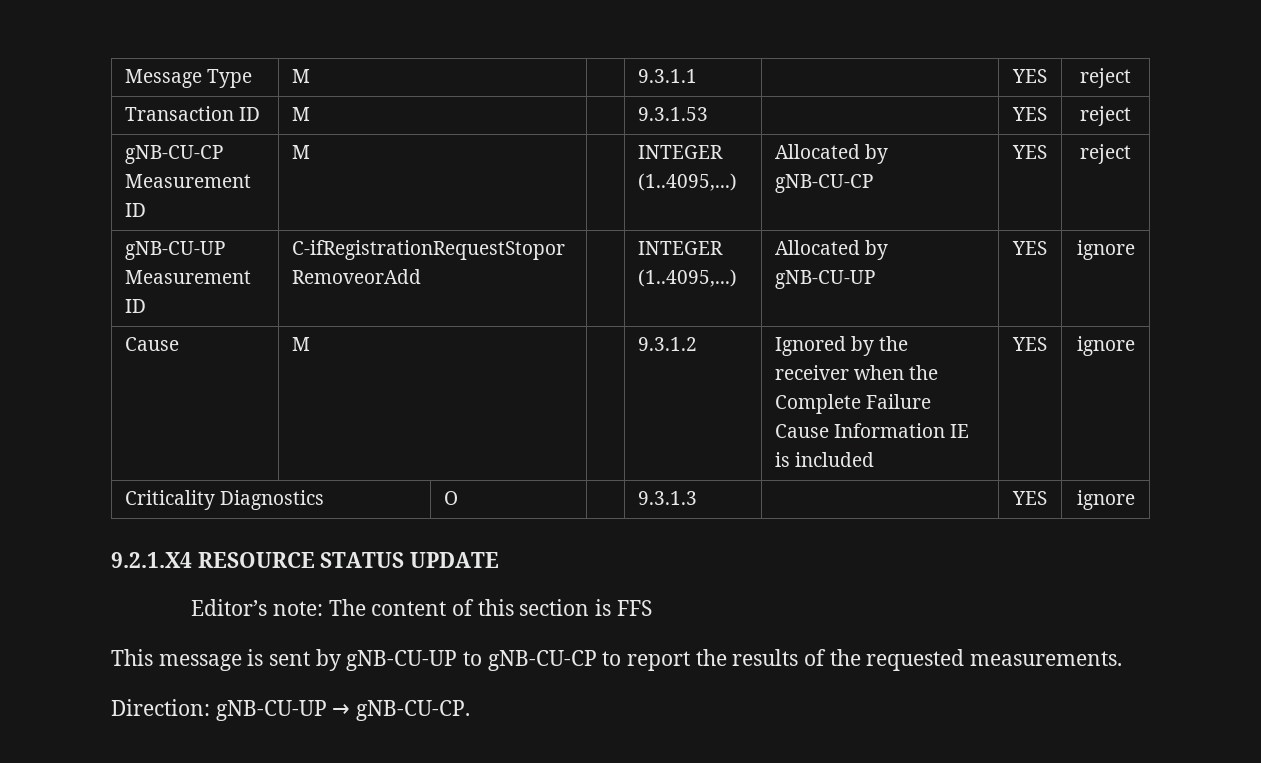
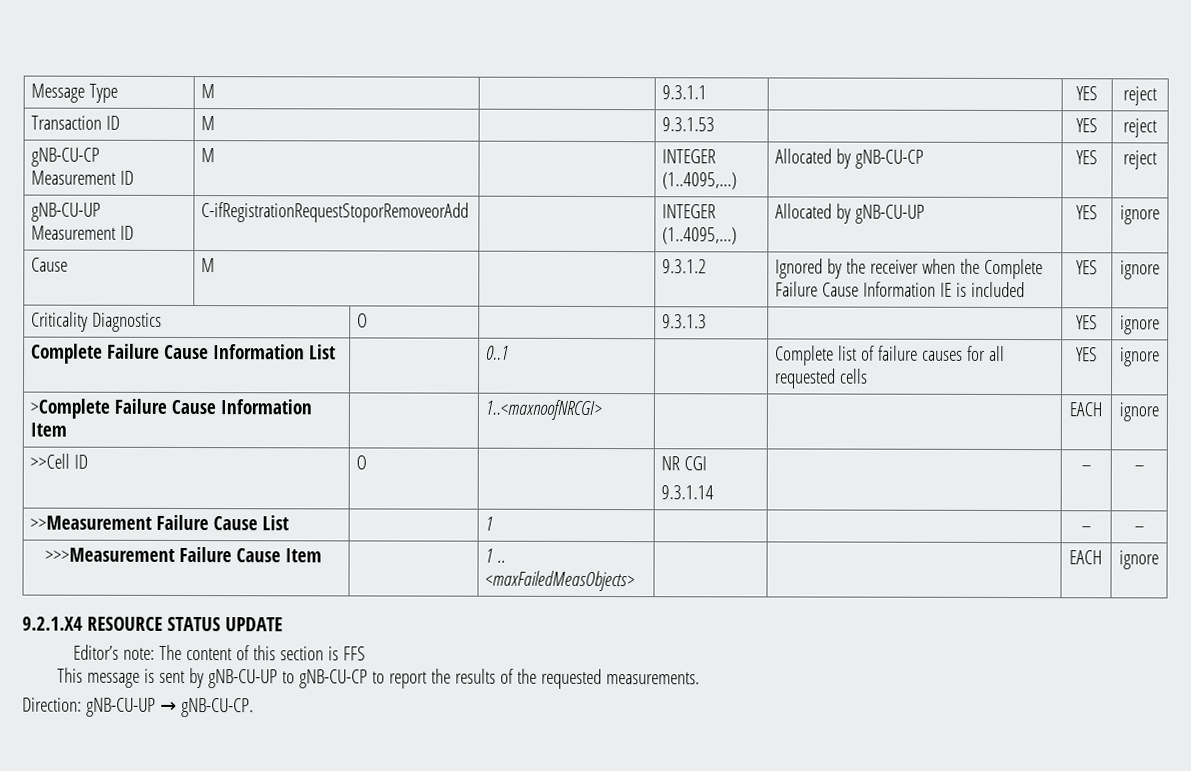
(1135, 500) none -> [30,343,336,364] [485,345,509,360] [774,345,1005,366] [773,368,868,389] [1076,347,1098,362] [1120,347,1160,367] [29,398,312,419] [29,422,67,437] [484,399,602,421] [1069,402,1103,417] [1119,402,1159,422] [29,453,88,469] [355,455,367,470] [660,456,707,471] [660,485,714,500] [1080,465,1092,472] [1133,465,1145,472] [29,514,289,531] [484,516,493,531] [1080,526,1092,533] [1133,526,1145,533] [45,546,323,563] [484,548,506,563] [484,570,635,592] [1069,550,1103,565] [1119,550,1159,570] // Complete Failure Cause Information List | | 0..1 | | Complete list of failure causes for all requested cells | YES | ignore // >Complete Failure Cause Information Item | | 1..<maxnoofNRCGI> | | | EACH | ignore // >>Cell ID | O | | NR CGI // 9.3.1.14 | | – | – // >>Measurement Failure Cause List | | 1 | | | – | – // >>>Measurement Failure Cause Item | | 1 .. <maxFailedMeasObjects> | | | EACH | ignore

